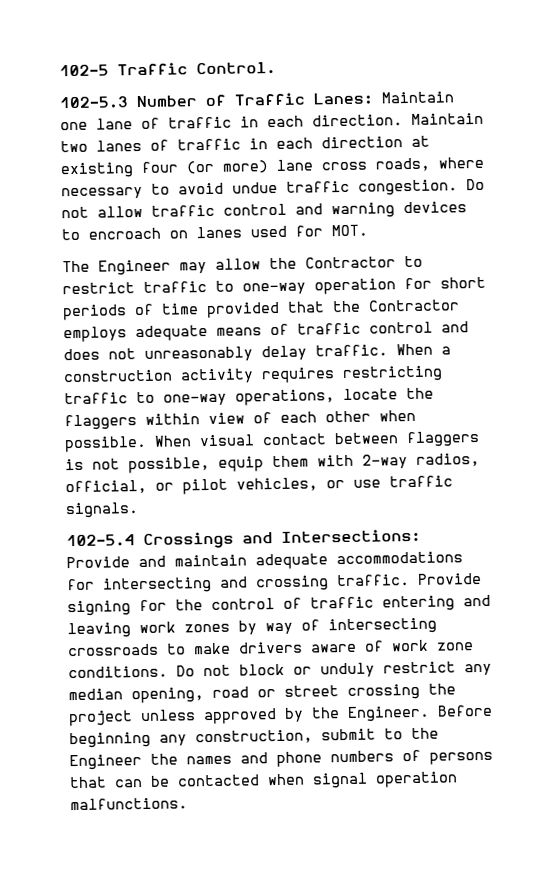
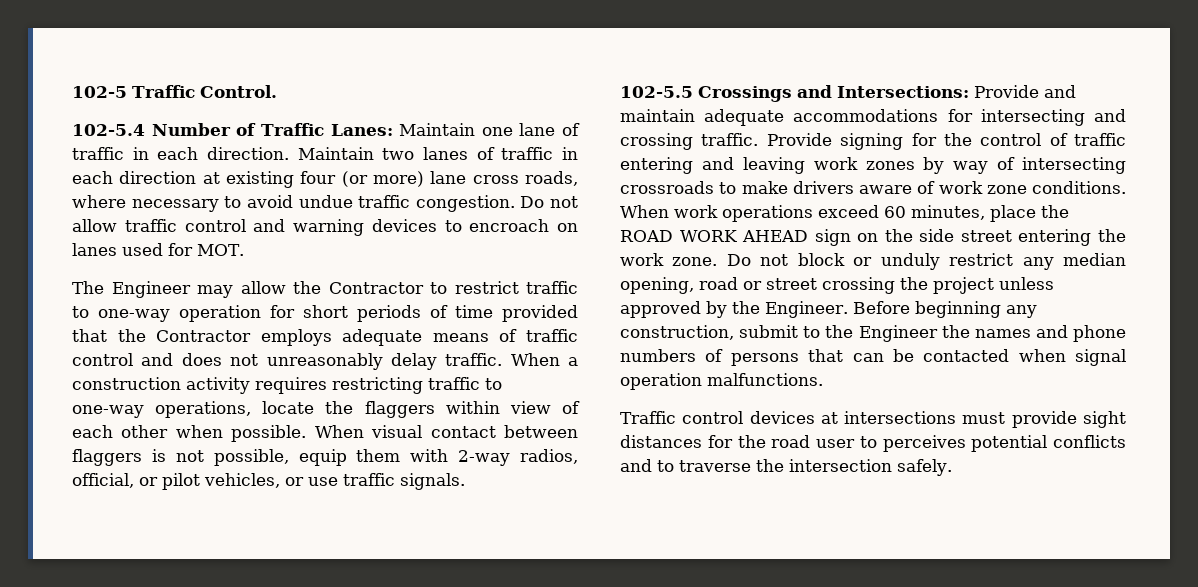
[59,96,129,110] 102-5.3 -> [72,124,145,136] 102-5.4
[66,534,135,548] 102-5.4 -> [620,86,693,98] 102-5.5
(168, 672) none -> [620,205,1069,222] [620,229,1126,246] [620,253,718,266] When work operations exceed 60 minutes, place the ROAD WORK AHEAD sign on the side street entering the work zone.
(188, 804) none -> [620,411,1126,428] [620,435,1126,452] [620,459,952,476] // Traffic control devices at intersections must provide sight distances for the road user to perceives potential conflicts and to traverse the intersection safely.

